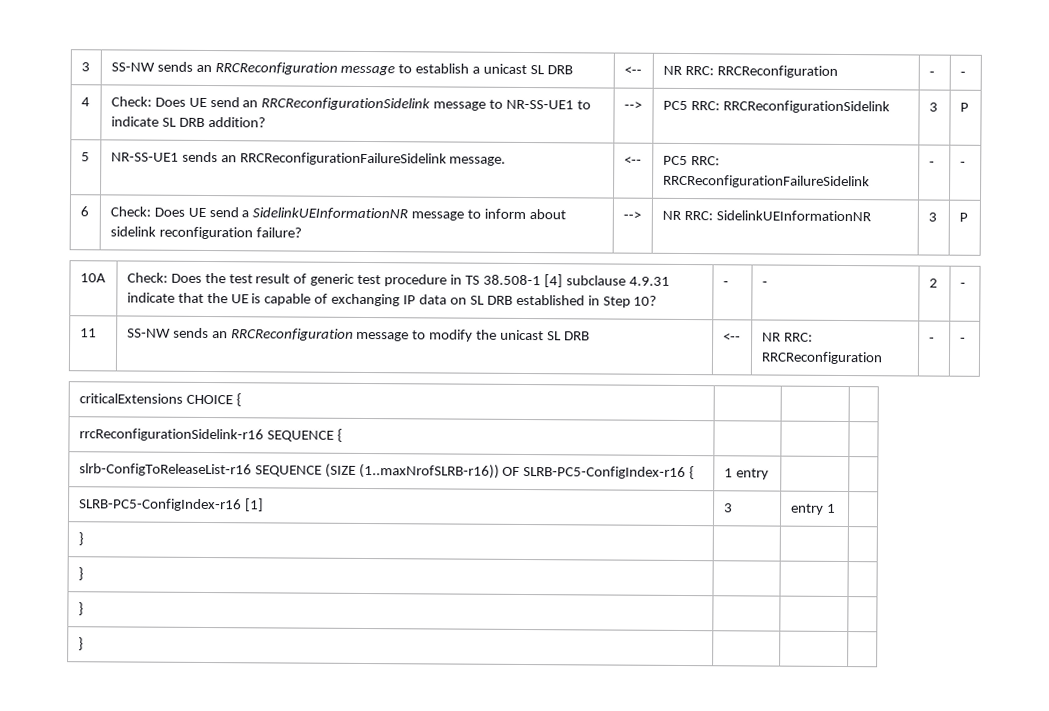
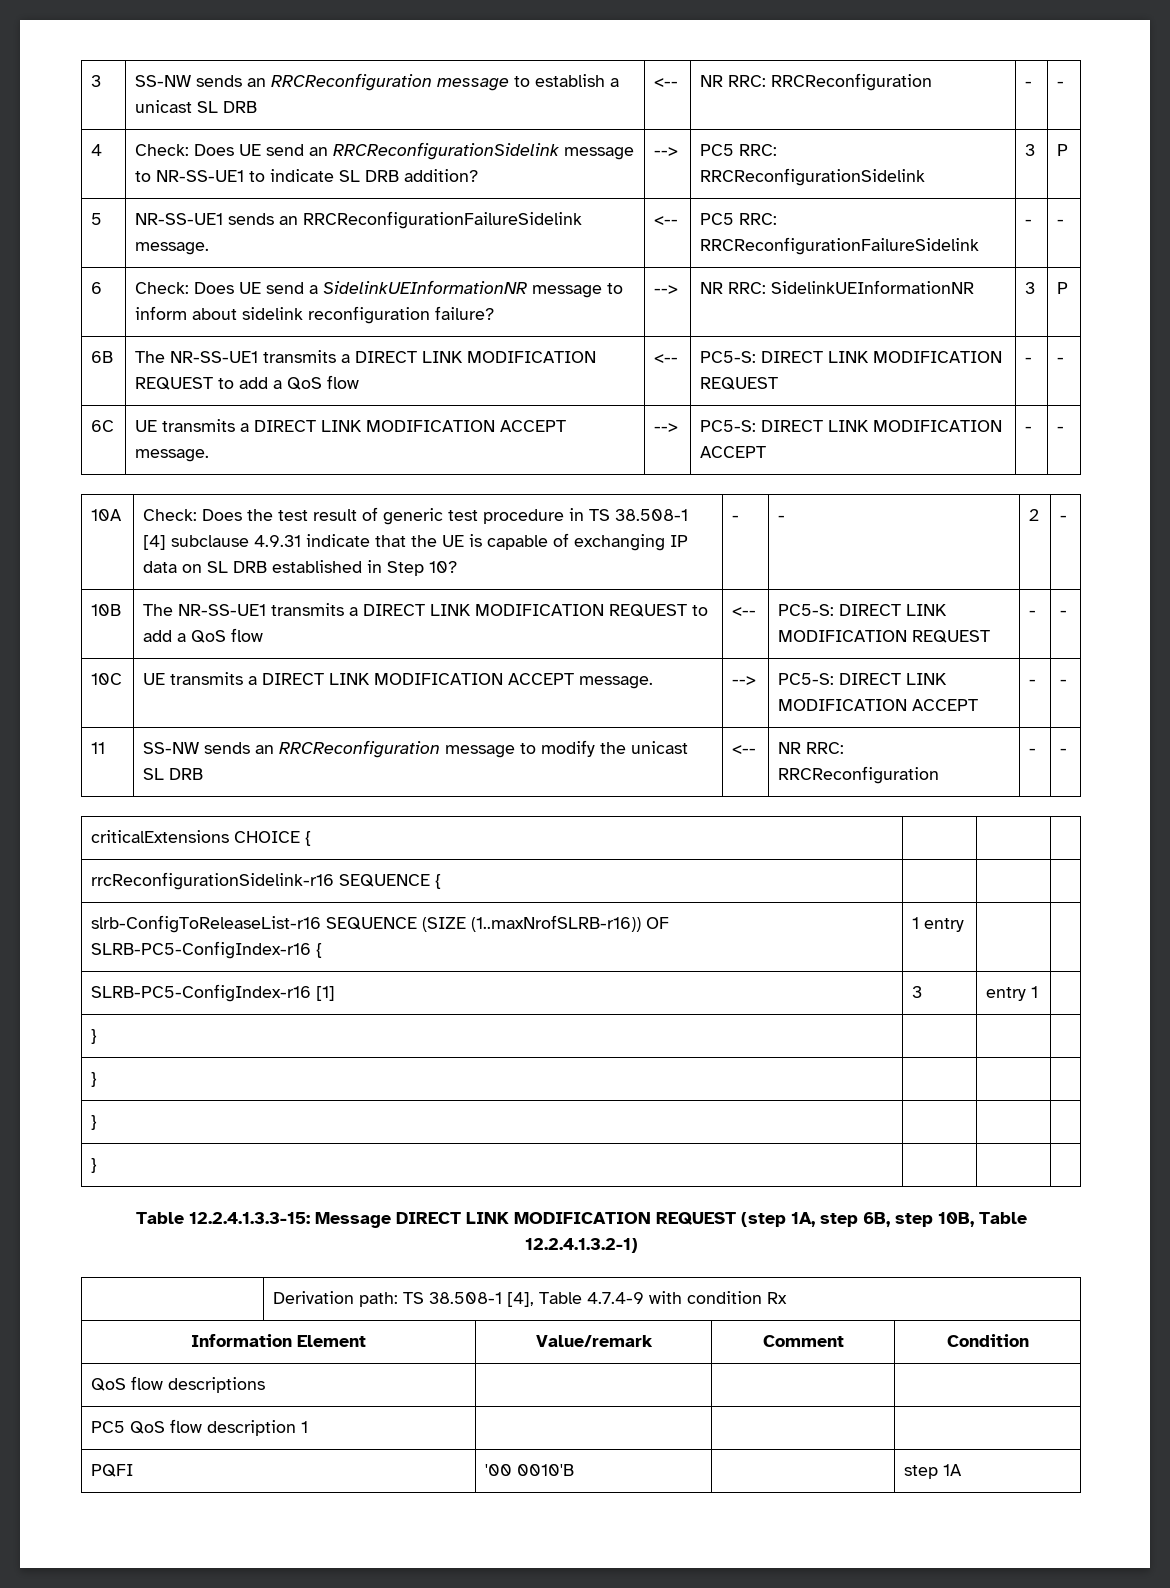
(968, 217) none -> [91,351,114,363] [135,350,597,363] [135,375,360,390] [654,354,679,363] [700,351,1003,363] [700,377,779,390] [1025,357,1033,363] [1057,357,1065,363] [91,420,115,432] [135,419,567,432] [135,449,210,462] [654,423,679,432] [700,420,1003,432] [700,446,767,458] [1025,426,1033,432] [1057,426,1065,432] // 6B | The NR-SS-UE1 transmits a DIRECT LINK MODIFICATION REQUEST to add a QoS flow | <-- | PC5-S: DIRECT LINK MODIFICATION REQUEST | - | - // 6C | UE transmits a DIRECT LINK MODIFICATION ACCEPT message. | --> | PC5-S: DIRECT LINK MODIFICATION ACCEPT | - | -
(966, 285) none -> [91,604,122,616] [143,603,709,617] [143,628,264,643] [732,607,757,616] [778,604,948,616] [778,630,991,643] [1029,610,1037,616] [1060,610,1068,616] [91,673,123,685] [143,672,654,689] [732,676,757,685] [778,673,948,685] [778,699,979,711] [1029,679,1037,685] [1060,679,1068,685] // 10B | The NR-SS-UE1 transmits a DIRECT LINK MODIFICATION REQUEST to add a QoS flow | <-- | PC5-S: DIRECT LINK MODIFICATION REQUEST | - | - // 10C | UE transmits a DIRECT LINK MODIFICATION ACCEPT message. | --> | PC5-S: DIRECT LINK MODIFICATION ACCEPT | - | -
(84, 644) none -> [135,1212,1027,1228] [524,1238,638,1253] [273,1291,788,1307] [191,1334,366,1347] [535,1335,653,1347] [762,1335,844,1347] [946,1334,1029,1347] [91,1376,266,1393] [91,1419,309,1436] [91,1464,134,1477] [485,1464,575,1476] [904,1464,963,1479] // Table 12.2.4.1.3.3-15: Message DIRECT LINK MODIFICATION REQUEST (step 1A, step 6B, step 10B, Table 12.2.4.1.3.2-1) // | Derivation path: TS 38.508-1 [4], Table 4.7.4-9 with condition Rx // Information Element | Value/remark | Comment | Condition // QoS flow descriptions | | | // PC5 QoS flow description 1 | | | // PQFI | '00 0010'B | | step 1A

